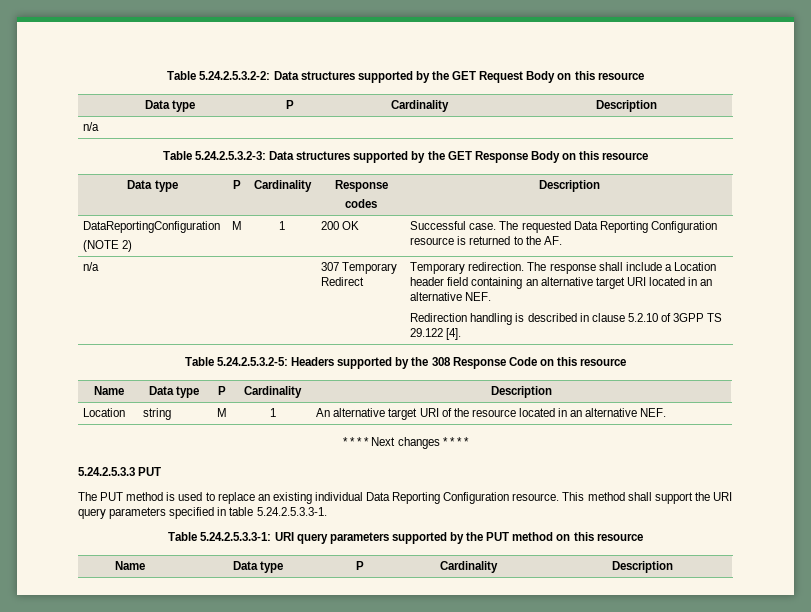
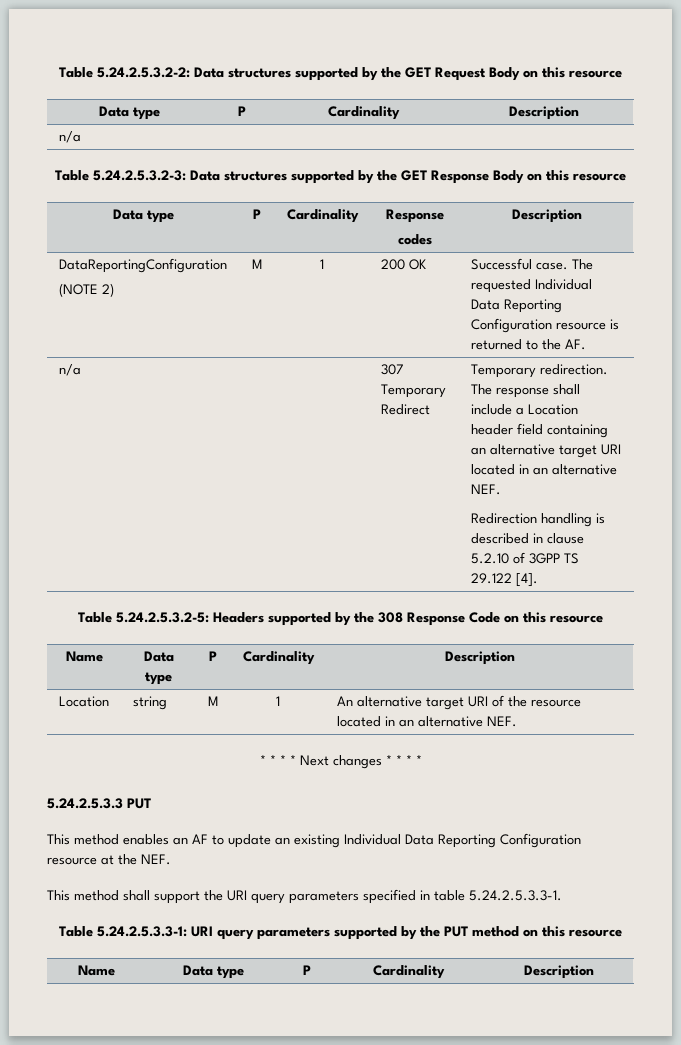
(571, 227) none -> [534,279,592,290] Individual
[78,492,255,504] The PUT method is used to replace -> [47,834,271,848] This method enables an AF to update
[314,492,560,504] individual Data Reporting Configuration resource. -> [344,833,581,848] [47,854,171,865] Individual Data Reporting Configuration resource at the NEF. //

